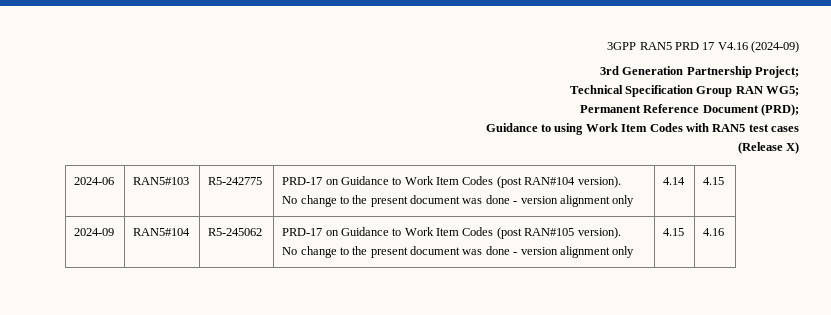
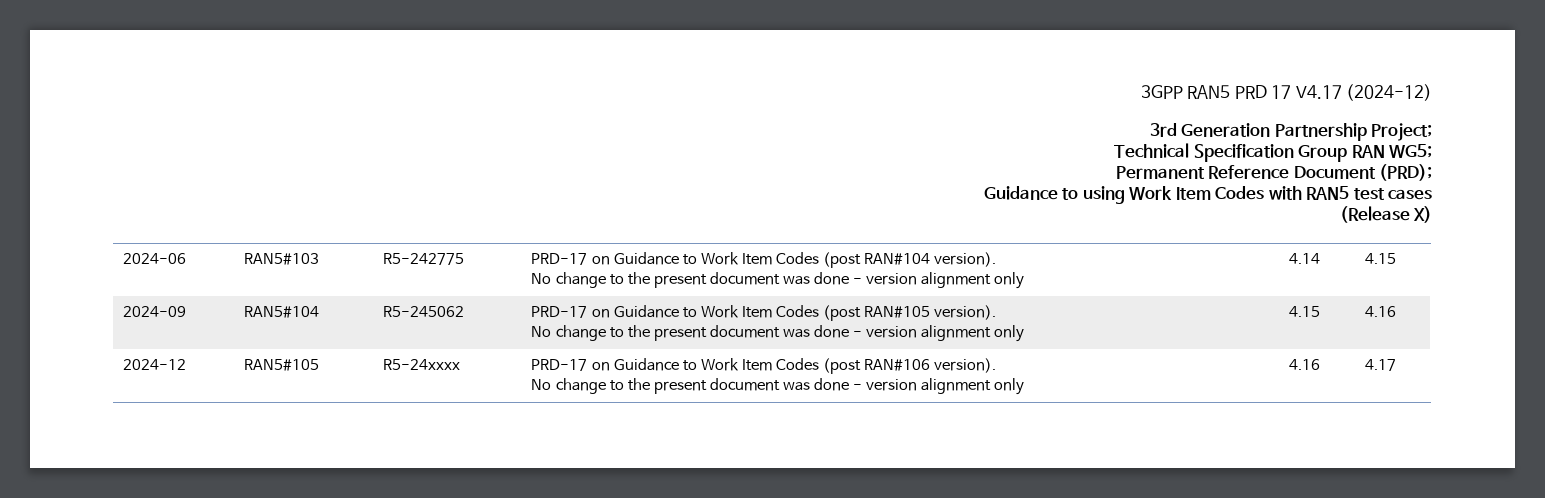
[717,41,799,53] V4.16 (2024-09) -> [1295,84,1432,101] V4.17 (2024-12)
(725, 232) none -> [123,359,187,370] [244,359,320,371] [383,359,461,370] [531,358,996,374] [531,378,1025,395] [1289,359,1321,370] [1365,359,1397,371] // 2024-12 | RAN5#105 | R5-24xxxx | PRD-17 on Guidance to Work Item Codes (post RAN#106 version). // No change to the present document was done - version alignment only | 4.16 | 4.17

